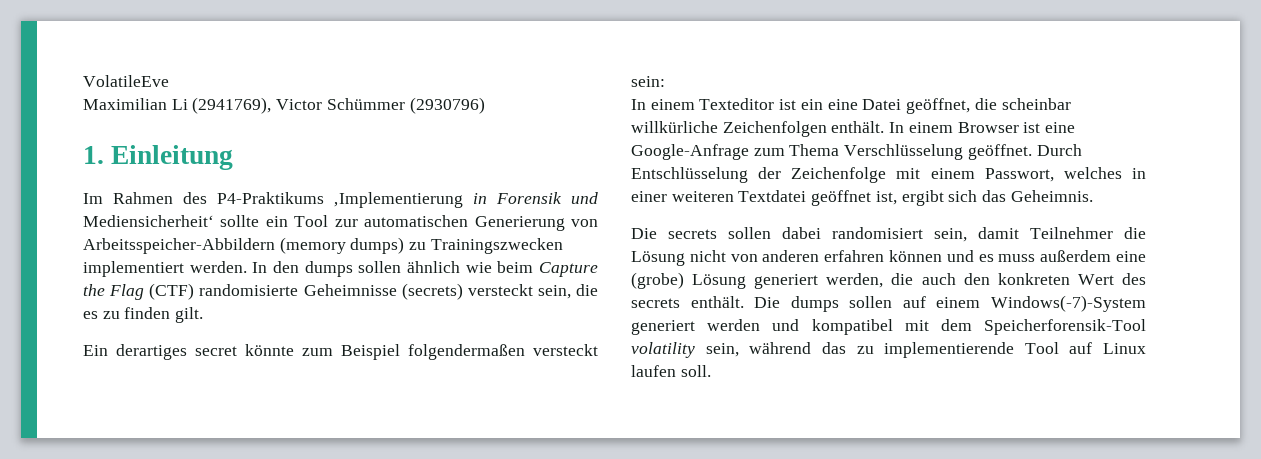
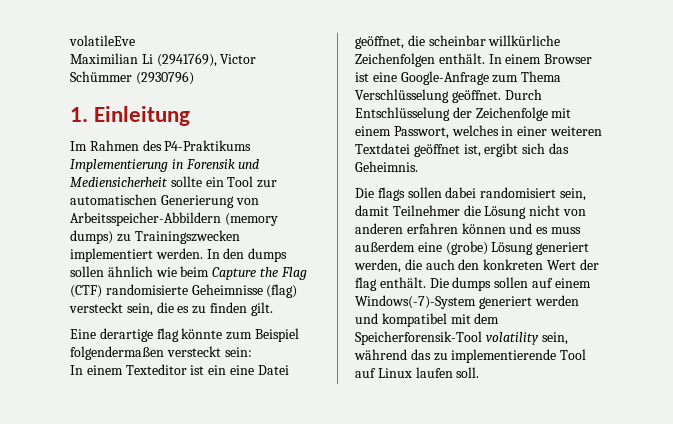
[83,75,169,87] VolatileEve -> [69,35,135,46] volatileEve
[333,192,464,208] ‚Implementierung -> [70,159,168,172] Implementierung
[83,215,214,227] Mediensicherheit‘ -> [70,177,168,187] Mediensicherheit
[401,283,463,300] (secrets) -> [266,284,298,298] (flag)
[83,344,237,360] Ein derartiges secret -> [70,328,179,342] Eine derartige flag
[668,229,717,239] secrets -> [377,187,405,201] flags
[1122,273,1146,285] [631,298,680,308] des secrets -> [579,259,599,270] [355,277,377,291] der flag

